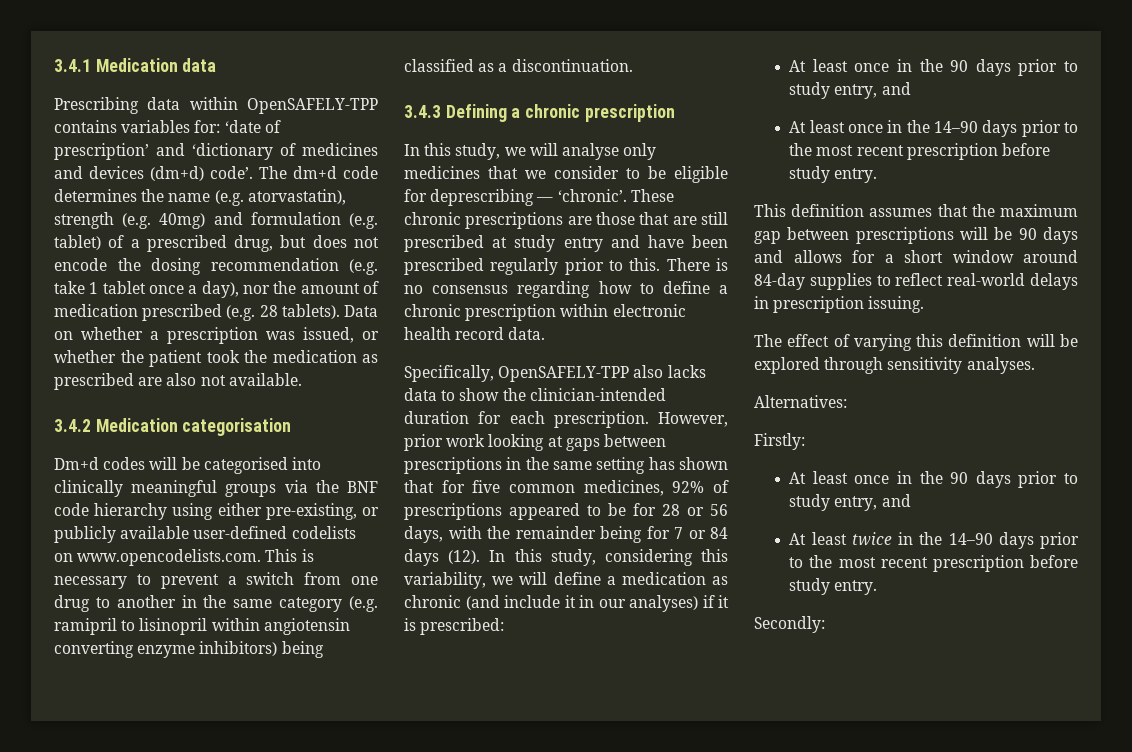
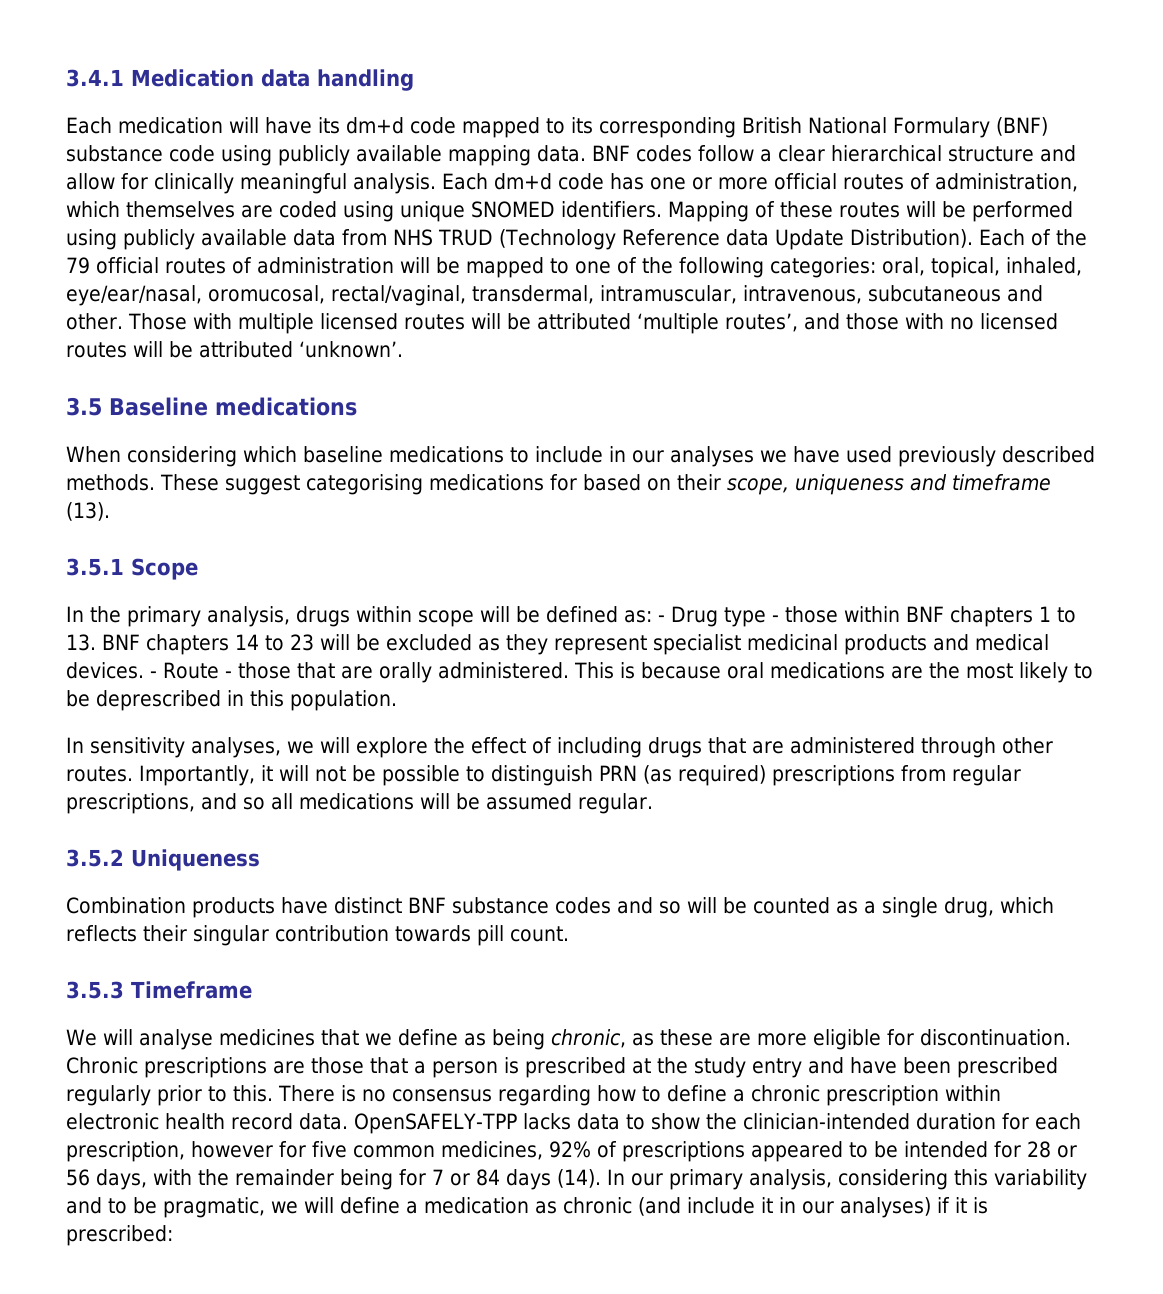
[54,97,378,114] [54,120,281,133] [54,143,378,160] [54,166,378,181] [54,189,346,206] [54,212,378,229] [54,235,379,252] [54,258,378,275] [54,281,380,298] [54,304,378,321] [54,327,379,344] [54,350,378,367] [54,373,302,390] [54,418,292,436] [54,457,321,474] [54,480,378,497] [54,503,379,520] [54,526,356,543] [54,549,314,566] [54,572,378,589] [54,595,378,612] [54,618,350,635] [54,641,324,658] [404,59,633,72] [404,104,675,122] [404,143,526,160] // Prescribing data within OpenSAFELY-TPP contains variables for: ‘date of prescription’ and ‘dictionary of medicines and devices (dm+d) code’. The dm+d code determines the name (e.g. atorvastatin), strength (e.g. 40mg) and formulation (e.g. tablet) of a prescribed drug, but does not encode the dosing recommendation (e.g. take 1 tablet once a day), nor the amount of medication prescribed (e.g. 28 tablets). Data on whether a prescription was issued, or whether the patient took the medication as prescribed are also not available. // 3.4.2 Medication categorisation // Dm+d codes will be categorised into clinically meaningful groups via the BNF code hierarchy using either pre-existing, or publicly available user-defined codelists on www.opencodelists.com. This is necessary to prevent a switch from one drug to another in the same category (e.g. ramipril to lisinopril within angiotensin converting enzyme inhibitors) being classified as a discontinuation. // 3.4.3 Defining a chronic prescription // In this study, we -> [317,69,414,91] [66,117,1048,138] [66,145,1076,166] [66,173,1078,194] [66,201,1073,222] [66,229,1087,250] [66,257,1082,278] [66,285,1043,306] [66,313,1058,334] [66,341,403,358] [66,397,357,416] [66,446,1095,467] [66,474,1051,495] [66,502,110,521] [66,558,198,580] [66,606,1076,627] [66,634,1049,655] [66,662,1093,683] [66,690,397,711] [66,737,1053,758] [66,765,1021,786] [66,793,653,814] [66,849,260,871] [66,897,1054,918] [66,925,569,946] [66,981,252,999] [66,1029,97,1046] handling // Each medication will have its dm+d code mapped to its corresponding British National Formulary (BNF) substance code using publicly available mapping data. BNF codes follow a clear hierarchical structure and allow for clinically meaningful analysis. Each dm+d code has one or more official routes of administration, which themselves are coded using unique SNOMED identifiers. Mapping of these routes will be performed using publicly available data from NHS TRUD (Technology Reference data Update Distribution). Each of the 79 official routes of administration will be mapped to one of the following categories: oral, topical, inhaled, eye/ear/nasal, oromucosal, rectal/vaginal, transdermal, intramuscular, intravenous, subcutaneous and other. Those with multiple licensed routes will be attributed ‘multiple routes’, and those with no licensed routes will be attributed ‘unknown’. // 3.5 Baseline medications // When considering which baseline medications to include in our analyses we have used previously described methods. These suggest categorising medications for based on their scope, uniqueness and timeframe (13). // 3.5.1 Scope // In the primary analysis, drugs within scope will be defined as: - Drug type - those within BNF chapters 1 to 13. BNF chapters 14 to 23 will be excluded as they represent specialist medicinal products and medical devices. - Route - those that are orally administered. This is because oral medications are the most likely to be deprescribed in this population. // In sensitivity analyses, we will explore the effect of including drugs that are administered through other routes. Importantly, it will not be possible to distinguish PRN (as required) prescriptions from regular prescriptions, and so all medications will be assumed regular. // 3.5.2 Uniqueness // Combination products have distinct BNF substance codes and so will be counted as a single drug, which reflects their singular contribution towards pill count. // 3.5.3 Timeframe // We
[623,143,657,160] only -> (213, 1039) none
[554,166,728,183] [404,189,674,206] [404,212,461,225] consider to be eligible for deprescribing — ‘chronic’. These chronic -> [397,1029,1071,1050] [66,1057,138,1074] define as being chronic, as these are more eligible for discontinuation. Chronic
[672,212,728,225] are still -> [414,1057,519,1078] a person is
(508, 242) none -> [657,1057,688,1074] the
[404,365,664,382] // Specifically, OpenSAFELY-TPP also -> [354,1113,517,1134] OpenSAFELY-TPP
[553,411,728,428] [404,434,666,451] [404,457,728,474] [404,480,434,493] prescription. However, prior work looking at gaps between prescriptions in the same setting has shown that -> [66,1141,273,1162] prescription, however
(626, 509) none -> [904,1141,988,1158] intended
[448,549,728,566] [404,572,486,589] (12). In this study, considering this variability, -> [557,1169,1087,1190] [66,1197,265,1218] (14). In our primary analysis, considering this variability and to be pragmatic,
[789,59,1078,76] [789,82,911,99] [789,120,1078,137] [789,143,1051,160] [789,166,878,183] [754,204,1078,217] [754,227,1078,244] [754,250,1078,263] [754,273,1078,290] [754,296,925,313] [754,334,1078,351] [754,357,1035,374] [754,395,847,408] [754,433,805,450] [789,471,1078,488] [789,494,911,511] [789,532,1079,549] [789,555,1078,572] [789,578,878,595] [754,616,825,633] // At least once in the 90 days prior to study entry, and // At least once in the 14–90 days prior to the most recent prescription before study entry. // This definition assumes that the maximum gap between prescriptions will be 90 days and allows for a short window around 84-day supplies to reflect real-world delays in prescription issuing. // The effect of varying this definition will be explored through sensitivity analyses. // Alternatives: // Firstly: // At least once in the 90 days prior to study entry, and // At least twice in the 14–90 days prior to the most recent prescription before study entry. // Secondly: -> (173, 1235) none

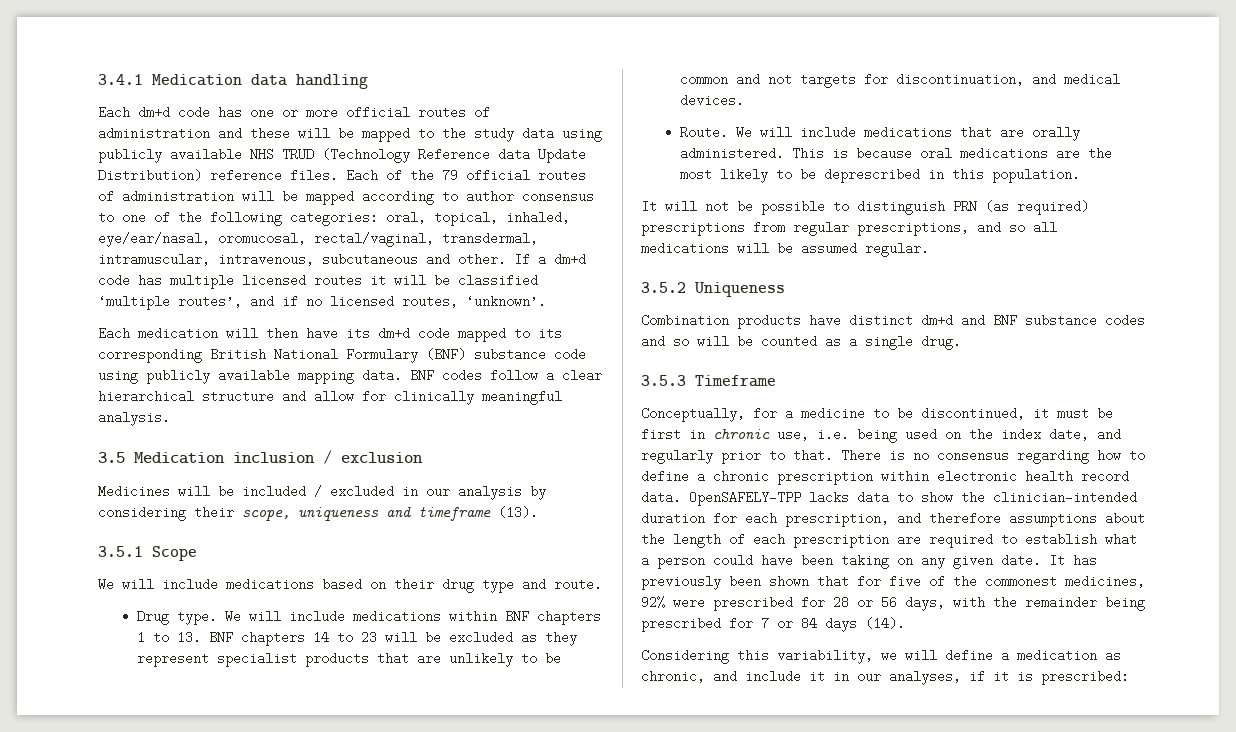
(414, 80) none -> [98,106,490,119] [98,127,602,142] [98,148,586,163] [98,169,586,182] [98,190,594,205] [98,211,570,226] [98,232,538,247] [98,253,586,266] [98,274,538,289] [98,295,546,310] // Each dm+d code has one or more official routes of administration and these will be mapped to the study data using publicly available NHS TRUD (Technology Reference data Update Distribution) reference files. Each of the 79 official routes of administration will be mapped according to author consensus to one of the following categories: oral, topical, inhaled, eye/ear/nasal, oromucosal, rectal/vaginal, transdermal, intramuscular, intravenous, subcutaneous and other. If a dm+d code has multiple licensed routes it will be classified ‘multiple routes’, and if no licensed routes, ‘unknown’.
(259, 125) none -> [266,327,298,340] then
[442,173,1078,192] [66,201,1073,222] [66,229,1087,250] [66,257,1082,278] [66,285,1043,306] [66,313,1058,334] [66,341,403,358] [66,397,357,416] [66,446,1095,467] [66,474,671,495] Each dm+d code has one or more official routes of administration, which themselves are coded using unique SNOMED identifiers. Mapping of these routes will be performed using publicly available data from NHS TRUD (Technology Reference data Update Distribution). Each of the 79 official routes of administration will be mapped to one of the following categories: oral, topical, inhaled, eye/ear/nasal, oromucosal, rectal/vaginal, transdermal, intramuscular, intravenous, subcutaneous and other. Those with multiple licensed routes will be attributed ‘multiple routes’, and those with no licensed routes will be attributed ‘unknown’. // 3.5 Baseline medications // When considering which baseline medications to include in our analyses we have used previously described methods. These suggest categorising medications for based on -> [98,450,423,464] [98,485,546,500] [98,506,186,521] // 3.5 Medication inclusion / exclusion // Medicines will be included / excluded in our analysis by considering
[66,606,838,627] In the primary analysis, drugs within scope will be defined as: - Drug type - those -> [98,578,602,593] [136,610,441,625] We will include medications based on their drug type and route. // Drug type. We will include medications
[747,634,1049,655] [66,662,291,679] medicinal products and medical devices. - Route - those -> [304,652,561,667] [679,73,1120,88] [679,94,744,107] [679,126,952,139] products that are unlikely to be common and not targets for discontinuation, and medical devices. // Route. We will include medications
[66,737,1053,758] [66,765,273,786] In sensitivity analyses, we will explore the effect of including drugs that are administered through other routes. Importantly, it -> [641,200,657,213] It
(402, 905) none -> [921,314,985,327] dm+d and
[944,897,1054,918] [66,925,569,946] [66,981,252,999] [66,1029,1071,1050] [66,1057,1058,1078] drug, which reflects their singular contribution towards pill count. // 3.5.3 Timeframe // We will analyse medicines that we define as being chronic, as these are more eligible for discontinuation. Chronic prescriptions are those that a person is prescribed at the study entry and have been prescribed -> [921,335,961,350] [641,375,776,387] [641,407,1113,422] [641,428,1121,443] drug. // 3.5.3 Timeframe // Conceptually, for a medicine to be discontinued, it must be first in chronic use, i.e. being used on the index date, and
[233,1085,273,1102] this. -> [793,449,833,462] that.
[191,1141,988,1162] however for five common medicines, 92% of prescriptions appeared to be intended -> [897,512,1145,527] [641,533,1137,548] [641,554,1097,569] [641,575,1145,590] [641,596,793,611] and therefore assumptions about the length of each prescription are required to establish what a person could have been taking on any given date. It has previously been shown that for five of the commonest medicines, 92% were prescribed
(393, 1179) none -> [641,617,721,632] prescribed
[607,1169,1087,1190] [66,1197,265,1218] In our primary analysis, considering this variability and to be pragmatic, -> [641,649,873,664] // Considering this variability,
[563,1197,681,1216] chronic (and -> [641,670,737,683] chronic, and
[840,1197,931,1218] analyses) -> [889,670,961,685] analyses,

